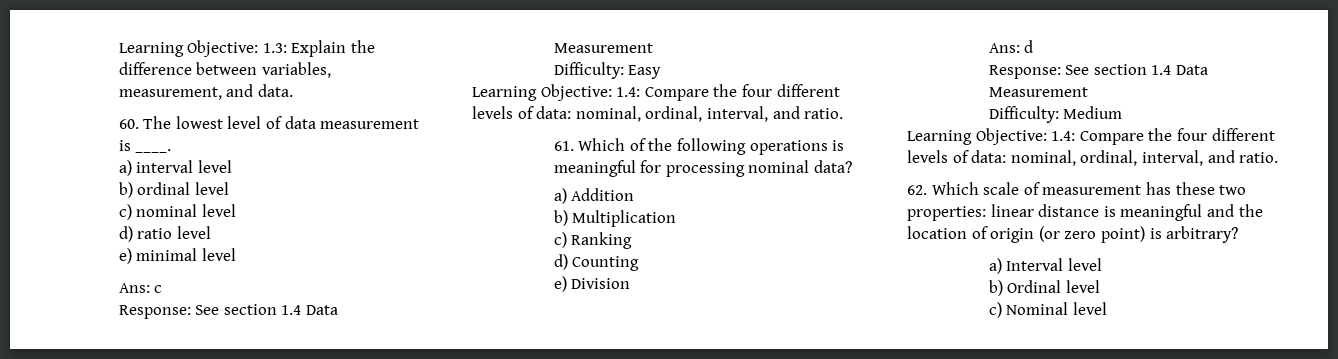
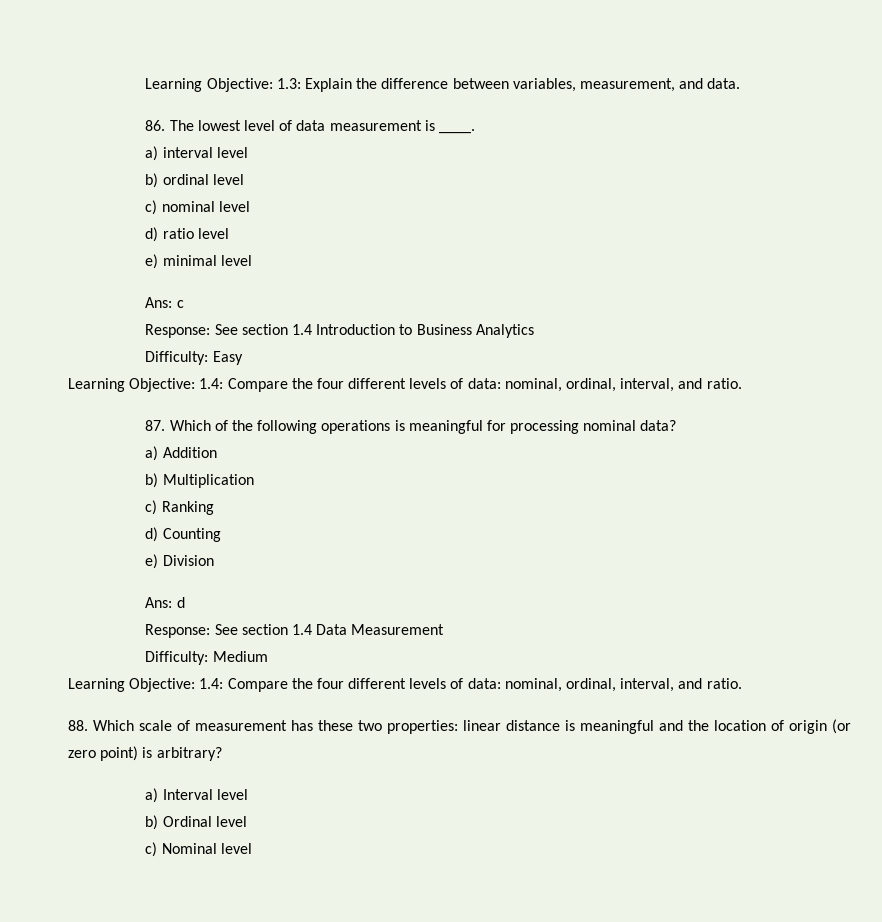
[118,119,139,129] 60. -> [145,120,166,131] 86.
[305,305,338,315] [553,43,653,53] Data Measurement -> [316,324,534,338] Introduction to Business Analytics
[553,141,574,151] 61. -> [145,420,166,431] 87.
[907,185,927,195] 62. -> [68,720,88,731] 88.

